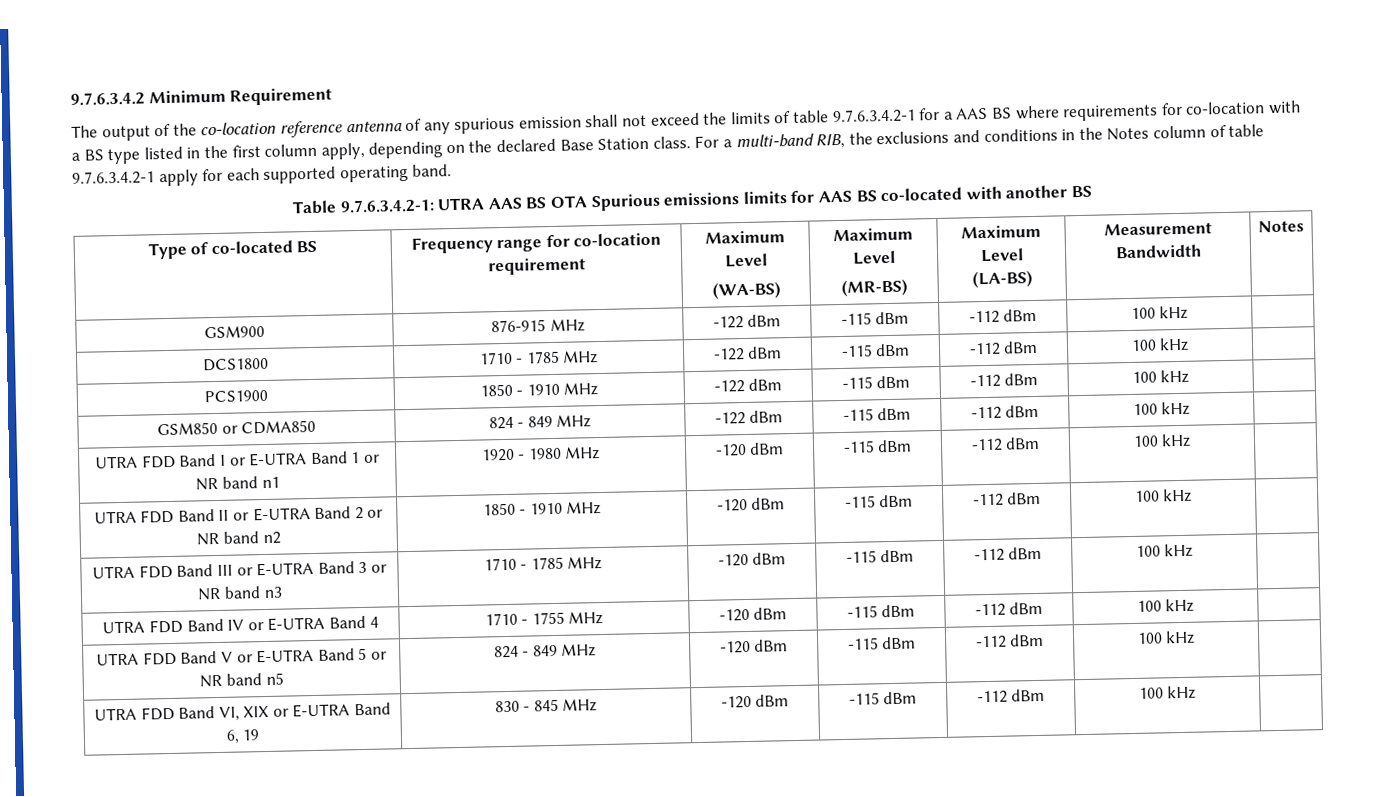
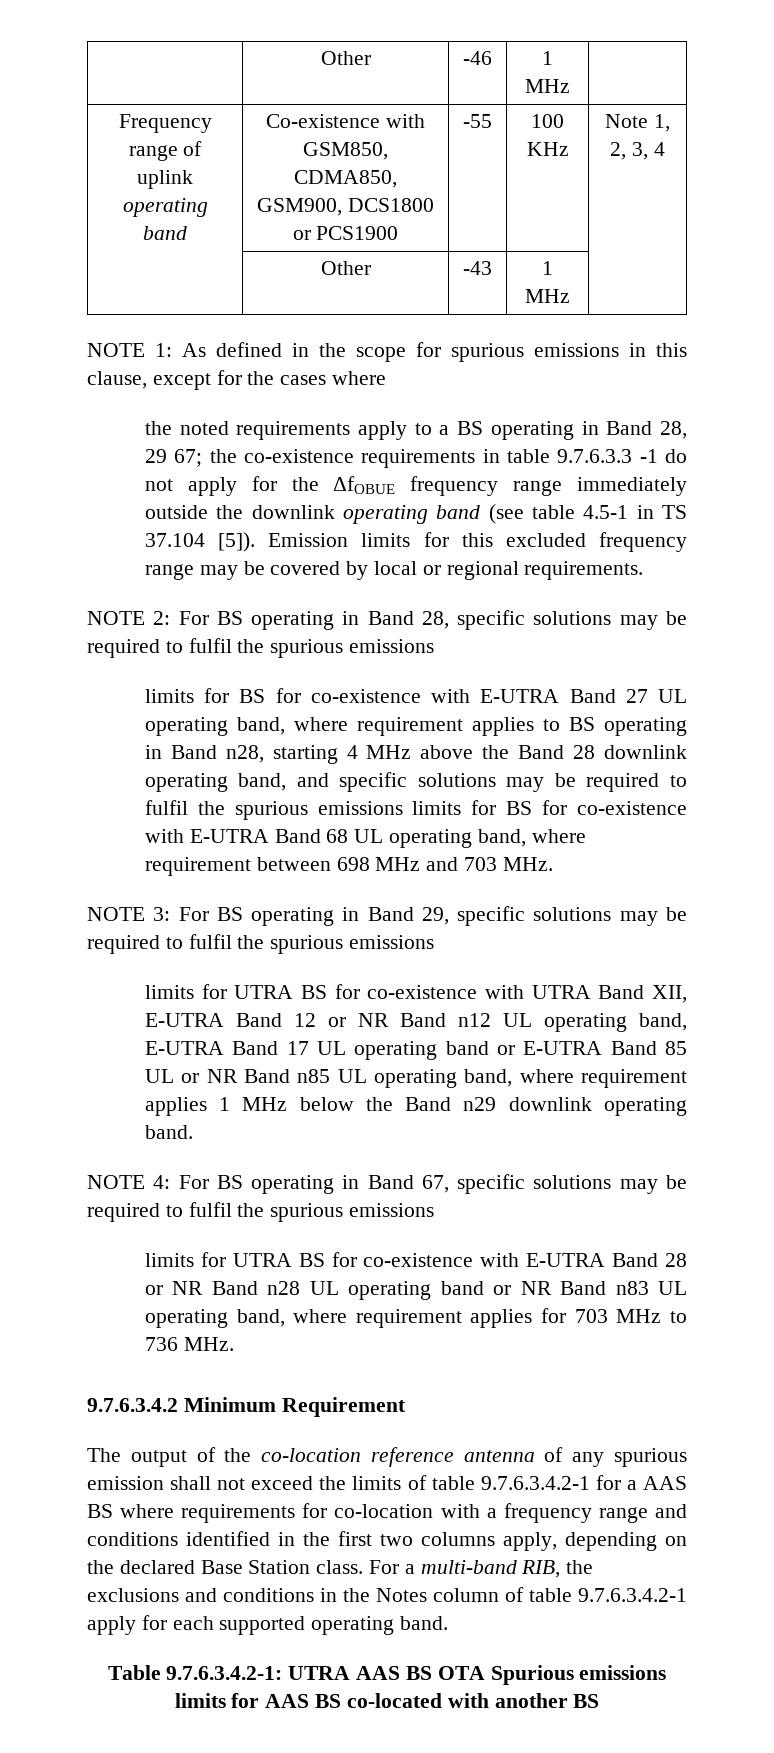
(70, 98) none -> [320,51,371,65] [463,51,492,65] [542,51,553,65] [525,79,570,93] [118,114,212,133] [128,141,203,161] [137,170,193,189] [122,198,208,217] [143,226,187,240] [266,114,425,128] [303,142,388,160] [294,170,397,188] [257,198,434,216] [292,226,399,240] [463,114,492,128] [531,114,564,128] [526,142,569,156] [605,114,670,132] [610,142,665,160] [320,261,371,275] [463,261,492,275] [542,261,553,275] [525,289,570,303] [87,342,687,362] [87,370,387,390] [144,421,688,440] [144,449,687,468] [144,476,687,496] [144,504,687,524] [144,532,687,552] [144,561,644,580] [87,610,687,630] [87,638,435,658] [144,688,687,703] [144,717,687,736] [144,745,687,764] [144,772,688,792] [144,800,688,820] [144,829,586,848] [144,857,553,876] [87,906,687,926] [87,934,435,954] [144,984,687,1003] [144,1013,687,1032] [144,1041,687,1060] [144,1069,687,1088] [144,1097,688,1116] [144,1125,193,1139] [87,1174,687,1194] [87,1202,435,1222] [144,1252,687,1267] [144,1281,687,1300] [144,1308,687,1328] [144,1337,234,1351] | Other | -46 | 1 MHz | // Frequency range of uplink operating band | Co-existence with GSM850, CDMA850, GSM900, DCS1800 or PCS1900 | -55 | 100 KHz | Note 1, 2, 3, 4 // | Other | -43 | 1 MHz | // NOTE 1: As defined in the scope for spurious emissions in this clause, except for the cases where // the noted requirements apply to a BS operating in Band 28, 29 67; the co-existence requirements in table 9.7.6.3.3 -1 do not apply for the ΔfOBUE frequency range immediately outside the downlink operating band (see table 4.5-1 in TS 37.104 [5]). Emission limits for this excluded frequency range may be covered by local or regional requirements. // NOTE 2: For BS operating in Band 28, specific solutions may be required to fulfil the spurious emissions // limits for BS for co-existence with E-UTRA Band 27 UL operating band, where requirement applies to BS operating in Band n28, starting 4 MHz above the Band 28 downlink operating band, and specific solutions may be required to fulfil the spurious emissions limits for BS for co-existence with E-UTRA Band 68 UL operating band, where requirement between 698 MHz and 703 MHz. // NOTE 3: For BS operating in Band 29, specific solutions may be required to fulfil the spurious emissions // limits for UTRA BS for co-existence with UTRA Band XII, E-UTRA Band 12 or NR Band n12 UL operating band, E-UTRA Band 17 UL operating band or E-UTRA Band 85 UL or NR Band n85 UL operating band, where requirement applies 1 MHz below the Band n29 downlink operating band. // NOTE 4: For BS operating in Band 67, specific solutions may be required to fulfil the spurious emissions // limits for UTRA BS for co-existence with E-UTRA Band 28 or NR Band n28 UL operating band or NR Band n83 UL operating band, where requirement applies for 703 MHz to 736 MHz. //
[83,146,183,165] BS type listed -> [503,1503,687,1523] [87,1531,270,1546] frequency range and conditions identified
[264,143,318,157] column -> [380,1532,495,1546] two columns
[147,240,318,260] [410,232,662,254] [488,257,586,276] [705,230,785,244] [724,253,768,268] [711,281,781,300] [833,227,913,242] [851,250,896,265] [840,278,908,297] [961,224,1041,239] [979,248,1024,263] [971,269,1033,289] [1103,222,1212,236] [1114,244,1202,259] [1258,220,1304,233] [204,324,265,339] [491,318,585,333] [712,314,782,329] [840,311,910,325] [968,308,1038,324] [1130,305,1189,320] [202,357,269,372] [478,350,599,365] [712,346,783,361] [840,343,911,357] [968,340,1039,356] [1130,337,1190,352] [203,389,268,403] [479,382,599,397] [713,378,783,393] [841,375,911,389] [969,372,1039,388] [1131,369,1190,384] [156,419,317,436] [488,414,592,430] [714,410,784,425] [842,407,912,421] [970,404,1040,420] [1132,401,1191,416] [95,451,380,469] [195,476,280,491] [481,446,601,462] [714,442,785,457] [842,439,913,453] [970,436,1041,452] [1132,433,1192,448] [93,506,384,524] [196,531,281,546] [482,501,602,516] [716,497,786,512] [844,494,914,508] [972,491,1042,507] [1134,488,1193,503] [92,561,387,579] [197,586,283,601] [483,555,603,571] [717,552,787,567] [845,549,915,563] [973,546,1043,562] [1135,543,1194,558] [102,615,379,634] [484,610,604,626] [718,607,788,622] [846,604,916,618] [974,601,1044,617] [1136,598,1195,613] [96,647,387,666] [199,672,284,688] [493,643,597,659] [719,639,789,654] [847,636,917,650] [974,633,1045,649] [1136,630,1196,645] [93,702,392,721] [225,729,261,744] [494,698,598,713] [720,694,790,709] [848,691,918,705] [976,688,1046,704] [1138,685,1197,700] // Type of co-located BS | Frequency range for co-location requirement | Maximum Level // (WA-BS) | Maximum Level // (MR-BS) | Maximum Level // (LA-BS) | Measurement Bandwidth | Notes // GSM900 | 876-915 MHz | -122 dBm | -115 dBm | -112 dBm | 100 kHz | // DCS1800 | 1710 - 1785 MHz | -122 dBm | -115 dBm | -112 dBm | 100 kHz | // PCS1900 | 1850 - 1910 MHz | -122 dBm | -115 dBm | -112 dBm | 100 kHz | // GSM850 or CDMA850 | 824 - 849 MHz | -122 dBm | -115 dBm | -112 dBm | 100 kHz | // UTRA FDD Band I or E-UTRA Band 1 or NR band n1 | 1920 - 1980 MHz | -120 dBm | -115 dBm | -112 dBm | 100 kHz | // UTRA FDD Band II or E-UTRA Band 2 or NR band n2 | 1850 - 1910 MHz | -120 dBm | -115 dBm | -112 dBm | 100 kHz | // UTRA FDD Band III or E-UTRA Band 3 or NR band n3 | 1710 - 1785 MHz | -120 dBm | -115 dBm | -112 dBm | 100 kHz | // UTRA FDD Band IV or E-UTRA Band 4 | 1710 - 1755 MHz | -120 dBm | -115 dBm | -112 dBm | 100 kHz | // UTRA FDD Band V or E-UTRA Band 5 or NR band n5 | 824 - 849 MHz | -120 dBm | -115 dBm | -112 dBm | 100 kHz | // UTRA FDD Band VI, XIX or E-UTRA Band 6, 19 | 830 - 845 MHz | -120 dBm | -115 dBm | -112 dBm | 100 kHz | -> (600, 1701) none

